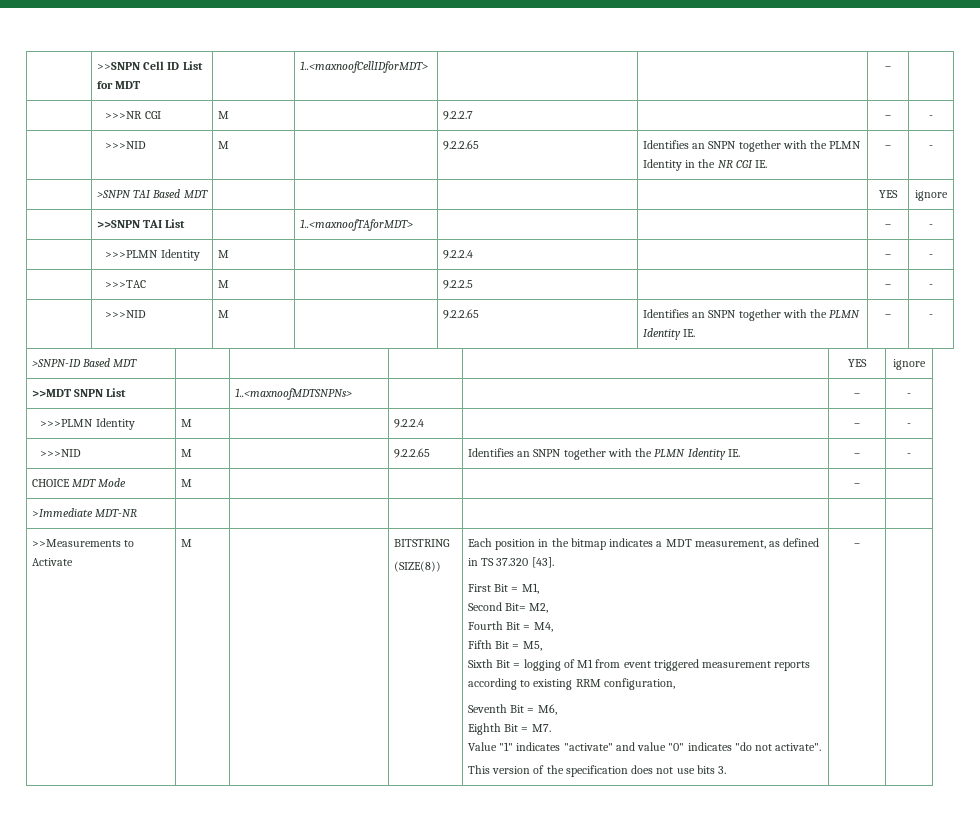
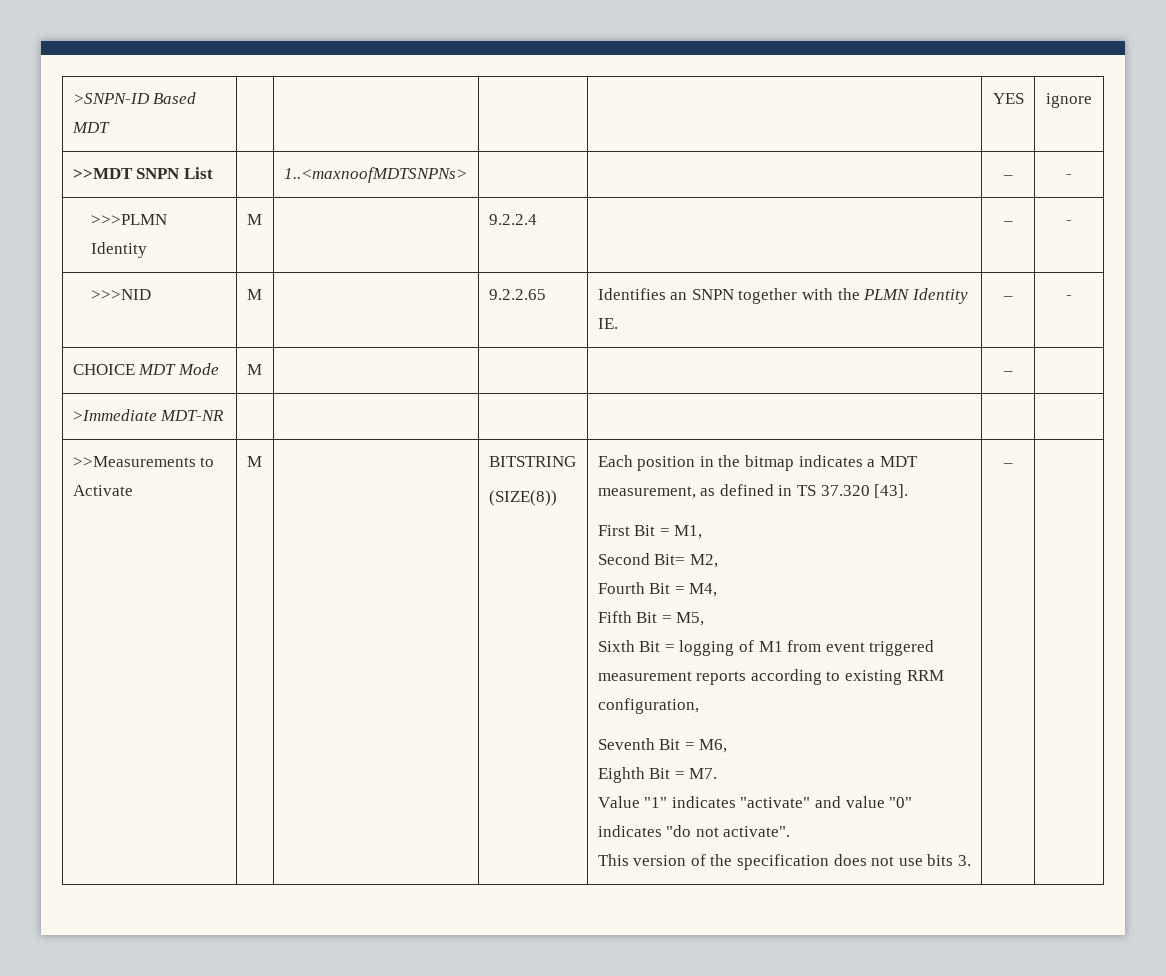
[96,61,203,70] [96,81,141,89] [299,61,428,73] [885,66,891,70] [105,111,161,119] [217,111,229,119] [442,111,473,120] [885,115,891,119] [929,115,933,119] [105,141,147,149] [217,141,229,149] [442,140,479,150] [642,140,862,152] [642,159,768,171] [885,145,891,149] [929,145,933,149] [96,189,208,198] [879,190,898,198] [915,190,948,201] [96,219,186,228] [299,219,413,231] [885,224,891,228] [929,224,933,228] [105,249,200,261] [217,250,229,258] [442,250,473,259] [885,254,891,258] [929,254,933,258] [105,280,147,288] [217,280,229,288] [442,280,473,289] [885,284,891,288] [929,284,933,288] [105,310,147,318] [217,310,229,318] [442,309,479,319] [642,309,861,321] [642,328,696,340] [885,314,891,318] [929,314,933,318] | >>SNPN Cell ID List for MDT | | 1..<maxnoofCellIDforMDT> | | | – | // | >>>NR CGI | M | | 9.2.2.7 | | – | - // | >>>NID | M | | 9.2.2.65 | Identifies an SNPN together with the PLMN Identity in the NR CGI IE. | – | - // | >SNPN TAI Based MDT | | | | | YES | ignore // | >>SNPN TAI List | | 1..<maxnoofTAforMDT> | | | – | - // | >>>PLMN Identity | M | | 9.2.2.4 | | – | - // | >>>TAC | M | | 9.2.2.5 | | – | - // | >>>NID | M | | 9.2.2.65 | Identifies an SNPN together with the PLMN Identity IE. | – | - // -> (72, 98) none

